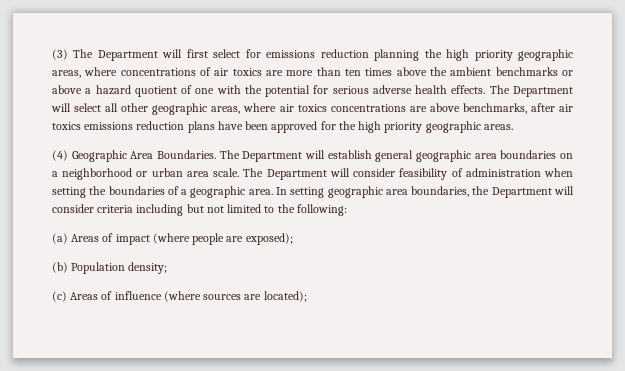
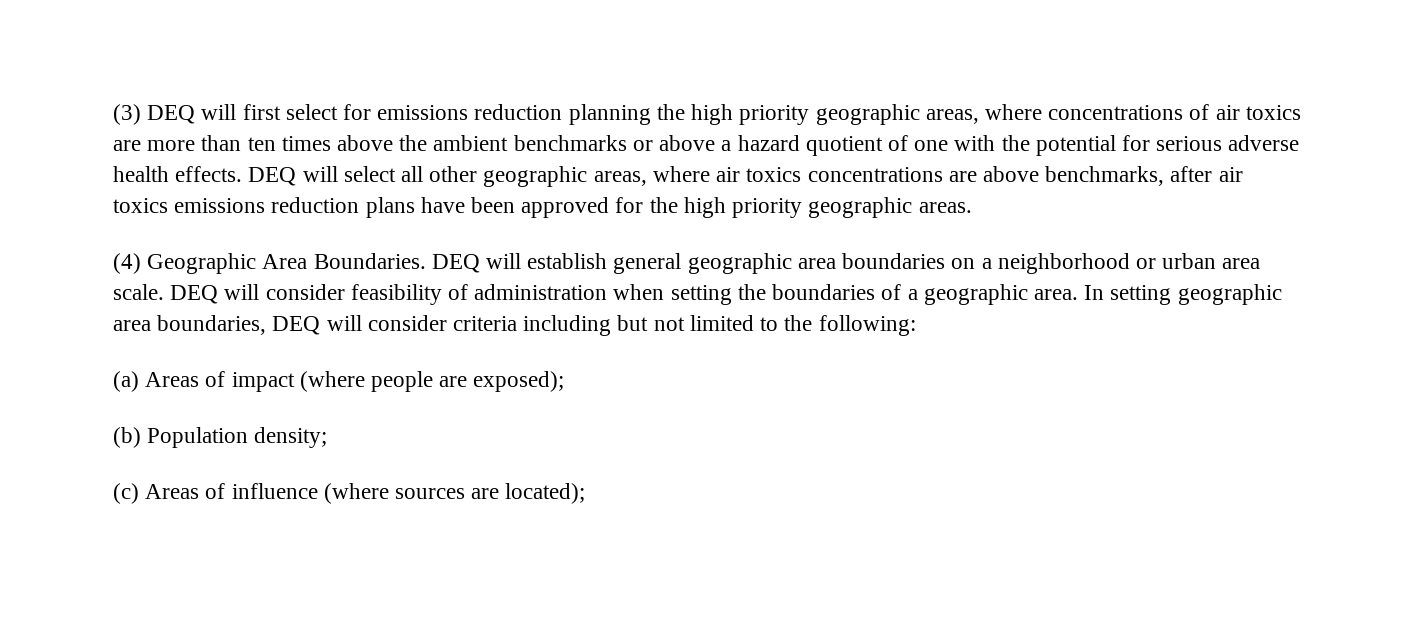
[73,49,158,61] The Department -> [147,105,196,124] DEQ
[489,85,573,97] The Department -> [248,167,297,186] DEQ
[219,150,303,162] The Department -> [431,254,480,273] DEQ
[243,168,327,180] The Department -> [170,285,219,304] DEQ
[472,186,552,198] the Department -> [272,316,321,335] DEQ

